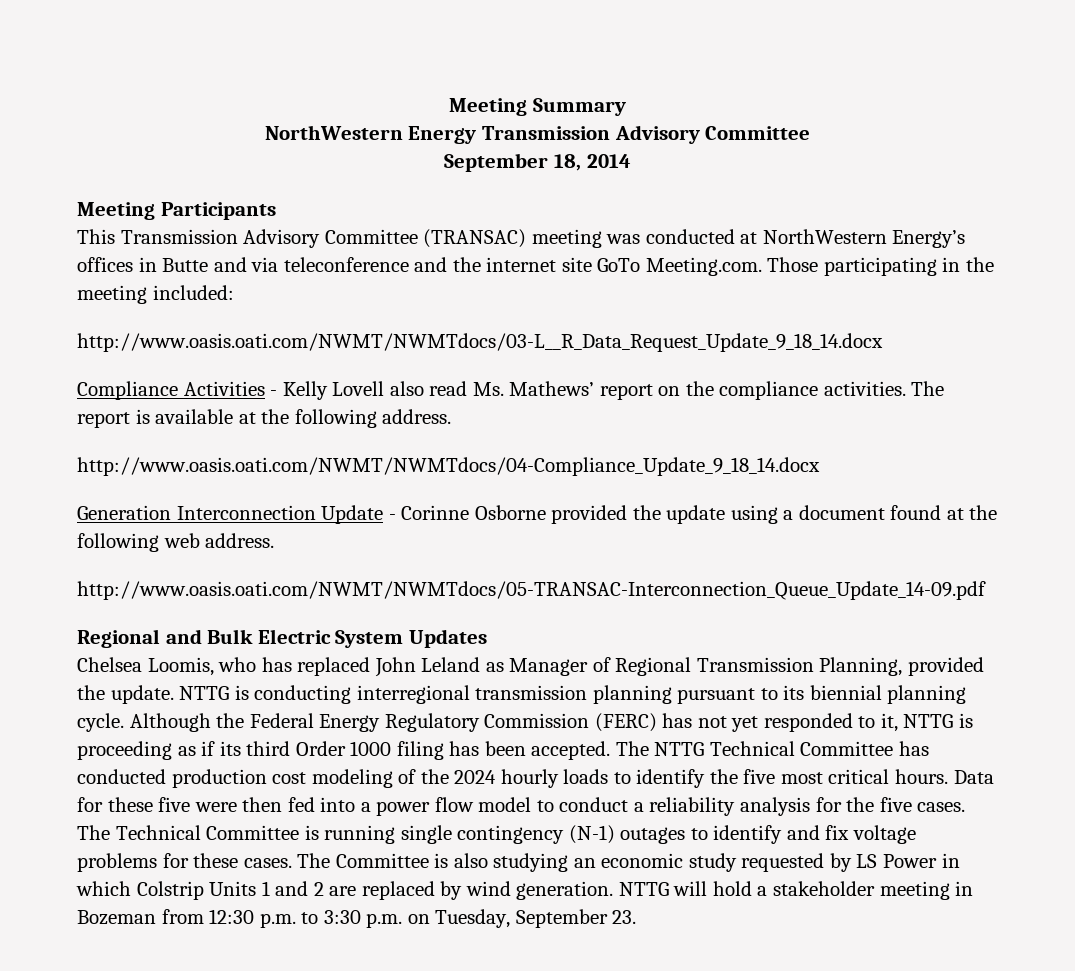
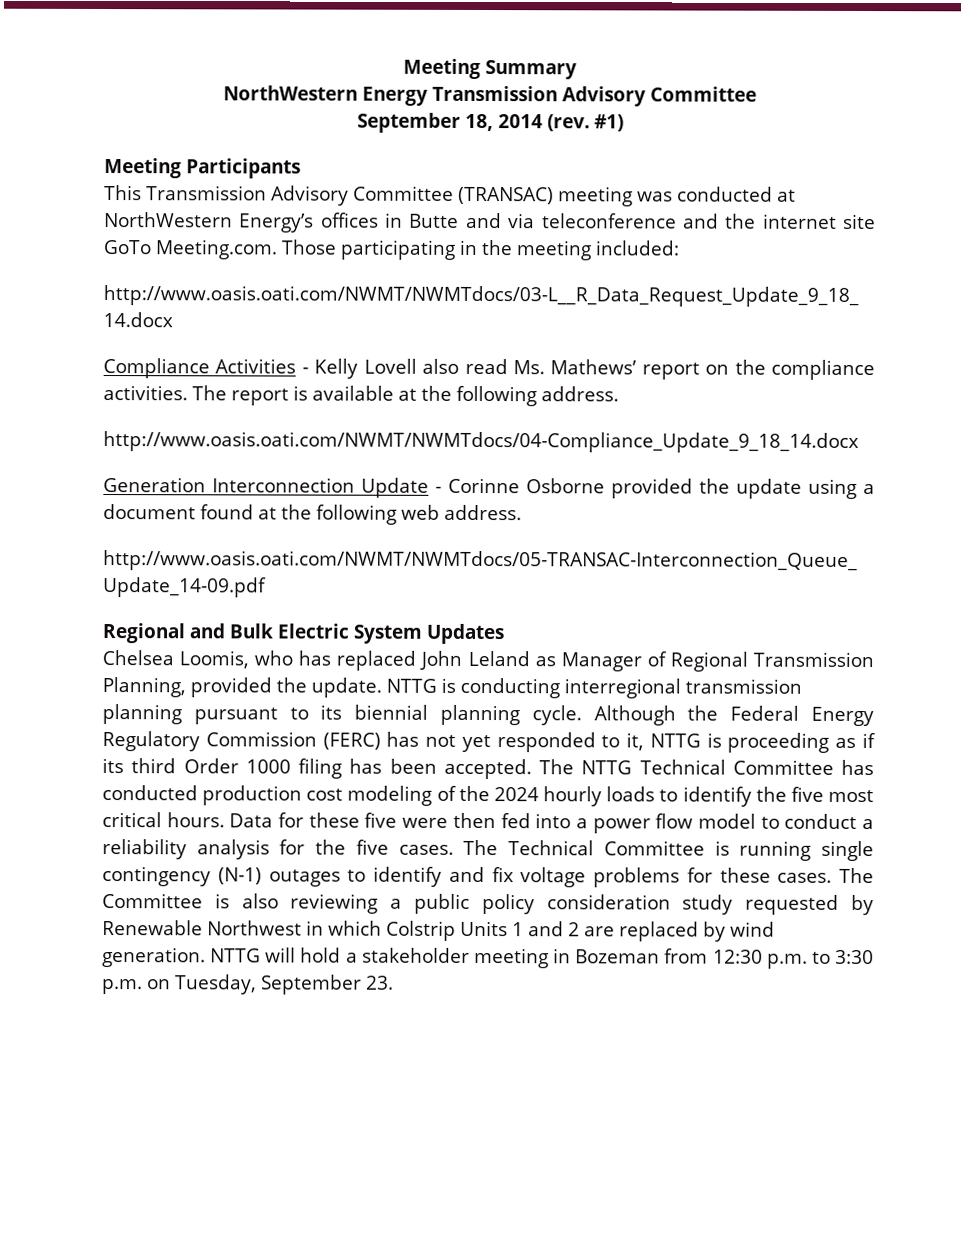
(631, 161) none -> [546,114,624,132] (rev. #1)
[493,853,684,872] studying an economic -> [290,893,671,915] reviewing a public policy consideration
[856,854,938,868] LS Power -> [102,920,302,936] Renewable Northwest

